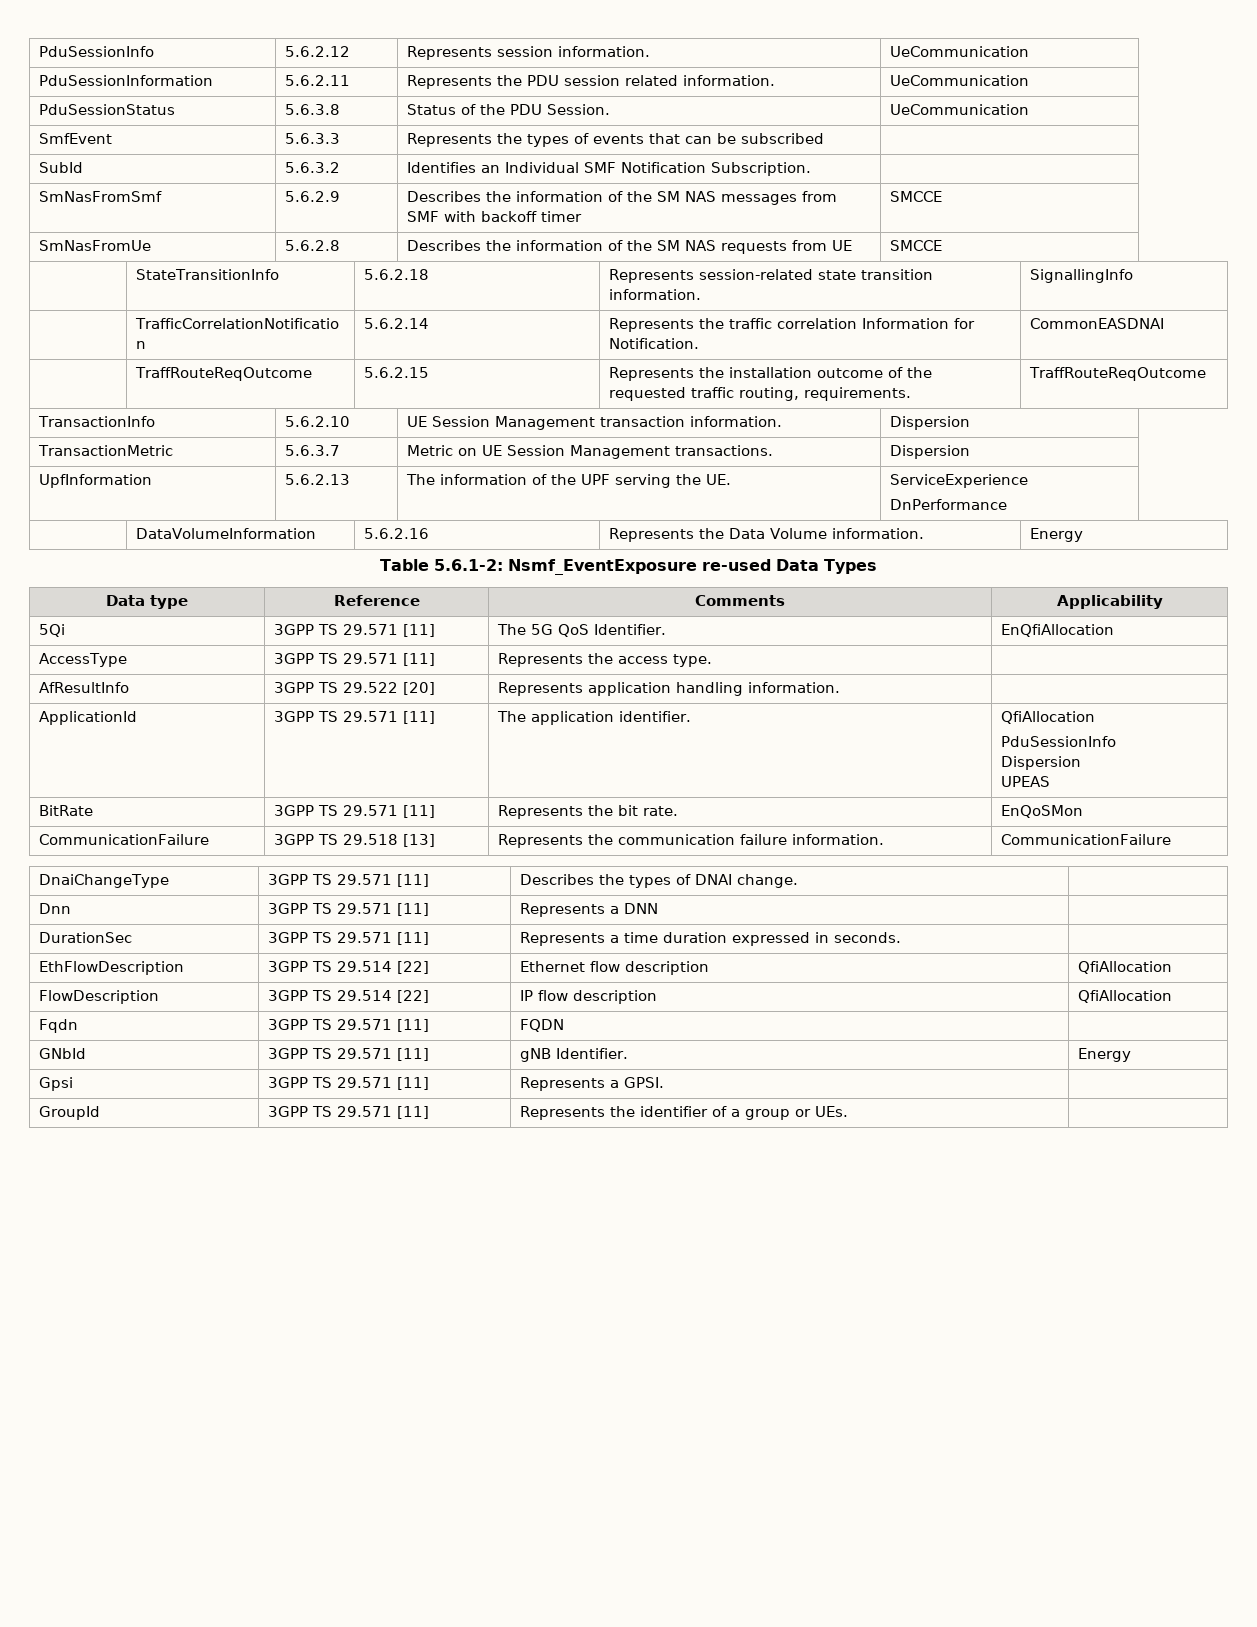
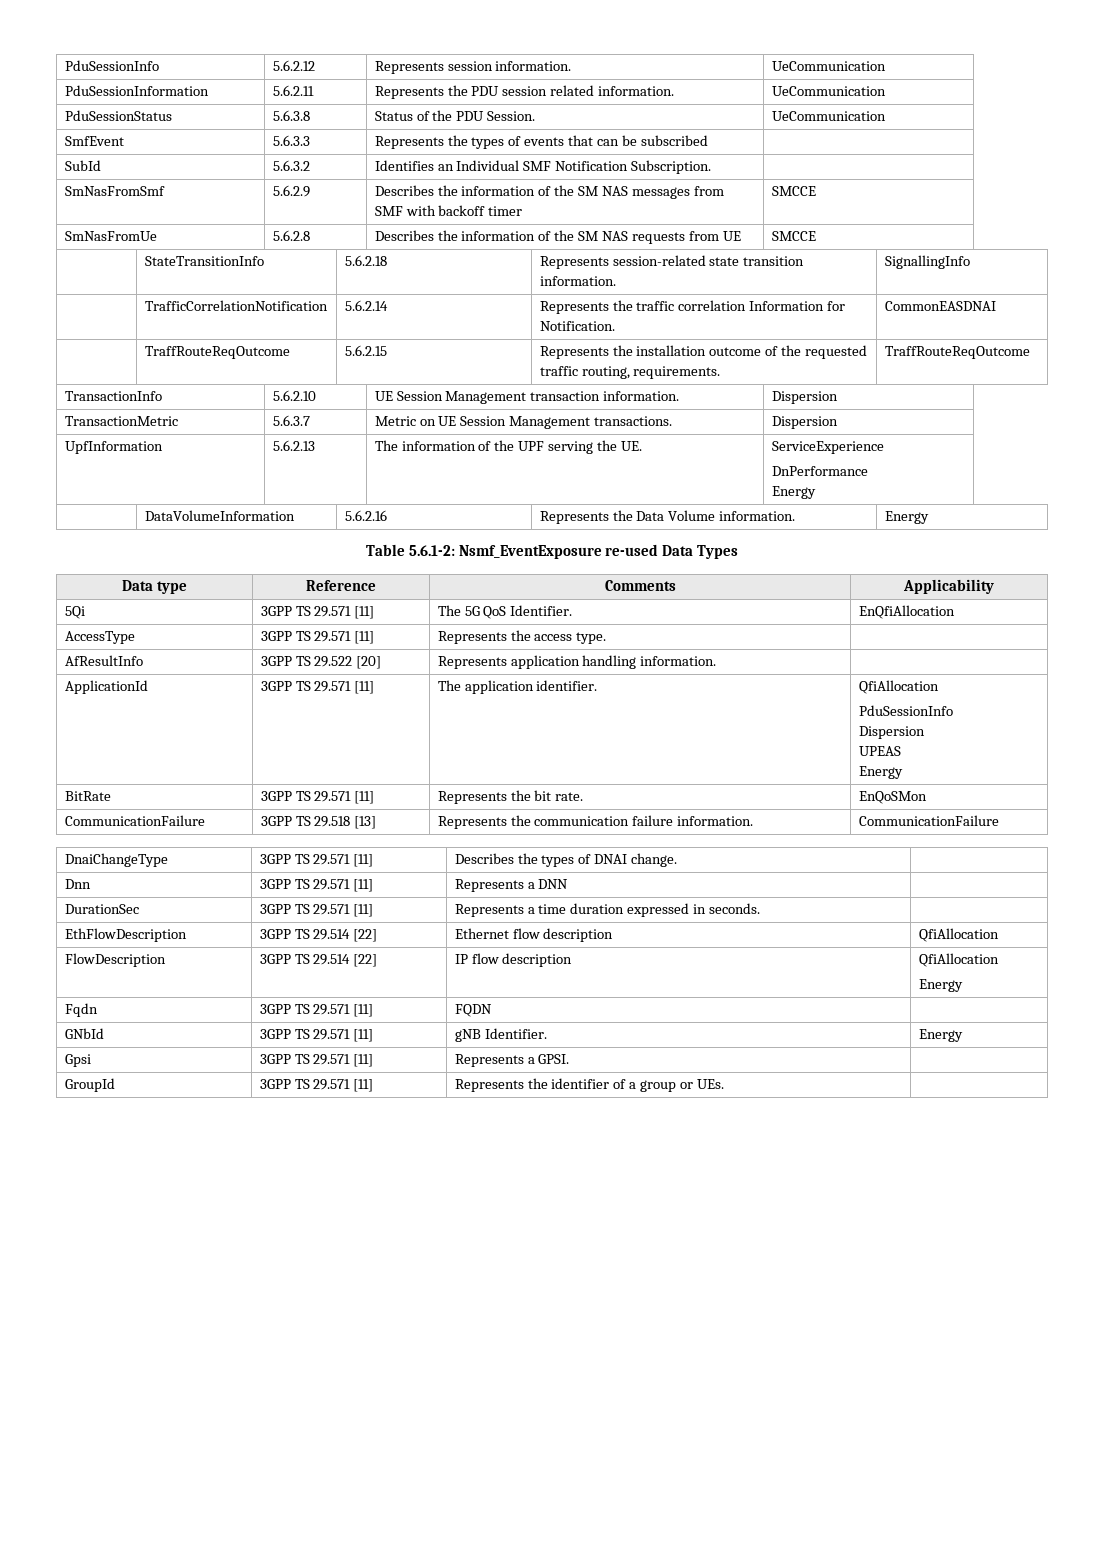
(1007, 504) none -> [771,486,816,499] // Energy
(1050, 781) none -> [858,766,903,779] // Energy
(1172, 996) none -> [918,979,963,992] // Energy

